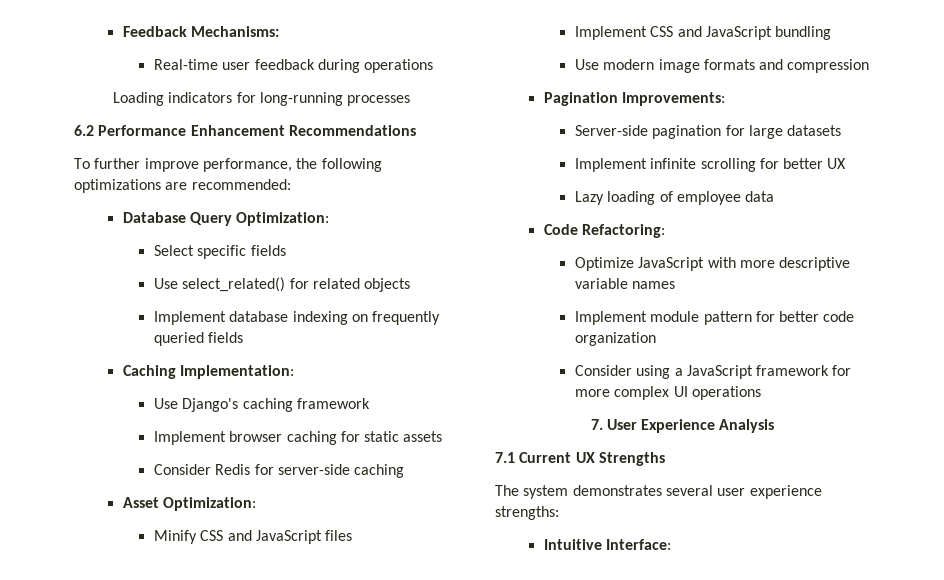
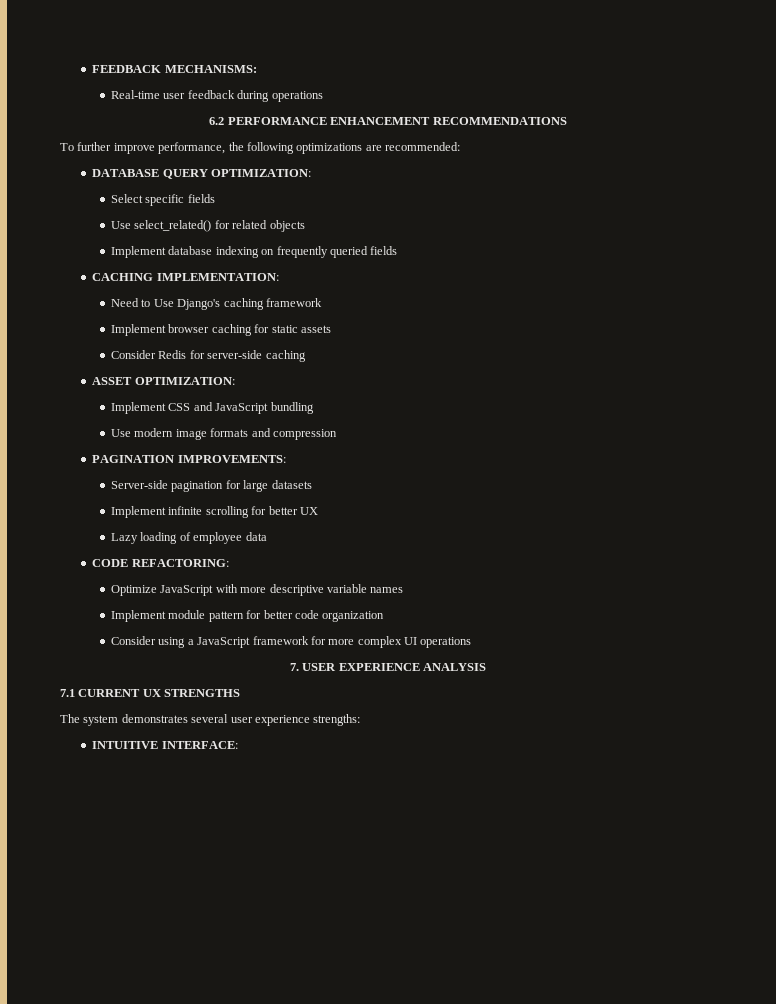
[122,26,280,37] Feedback Mechanisms: -> [92,65,257,73] FEEDBACK MECHANISMS:
[112,92,411,106] [74,125,416,136] Loading indicators for long-running processes // 6.2 Performance Enhancement Recommendations -> [209,117,567,125] 6.2 PERFORMANCE ENHANCEMENT RECOMMENDATIONS
[122,212,330,226] Database Query Optimization: -> [92,169,312,179] DATABASE QUERY OPTIMIZATION:
[122,365,295,379] Caching Implementation: // -> [92,273,279,281] [111,298,151,307] CACHING IMPLEMENTATION: // Need to
[122,497,257,511] [153,530,353,544] Asset Optimization: // Minify CSS and JavaScript files -> [92,377,235,385] ASSET OPTIMIZATION:
[543,92,726,106] Pagination Improvements: -> [92,455,286,463] PAGINATION IMPROVEMENTS:
[543,224,666,238] Code Refactoring: -> [92,559,229,567] CODE REFACTORING:
[606,419,775,433] [495,452,665,466] User Experience Analysis // 7.1 Current UX Strengths -> [302,663,487,671] [60,689,241,697] USER EXPERIENCE ANALYSIS // 7.1 CURRENT UX STRENGTHS
[543,539,672,550] Intuitive Interface: -> [92,741,238,749] INTUITIVE INTERFACE:

